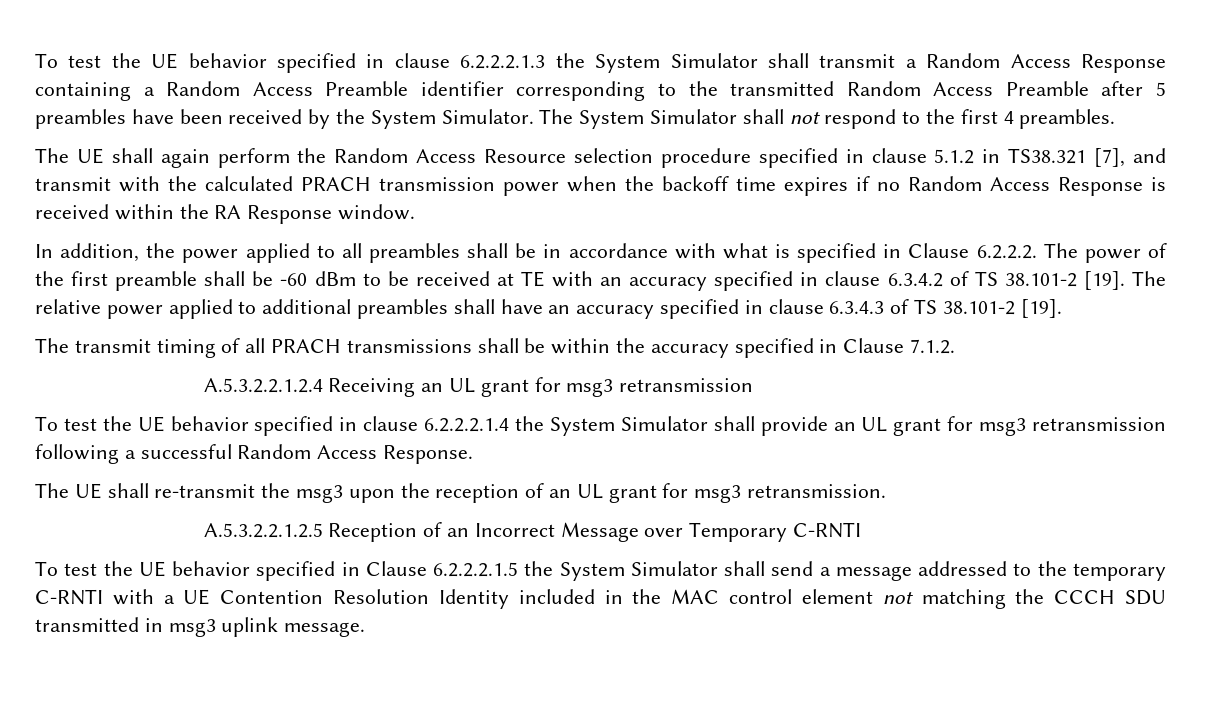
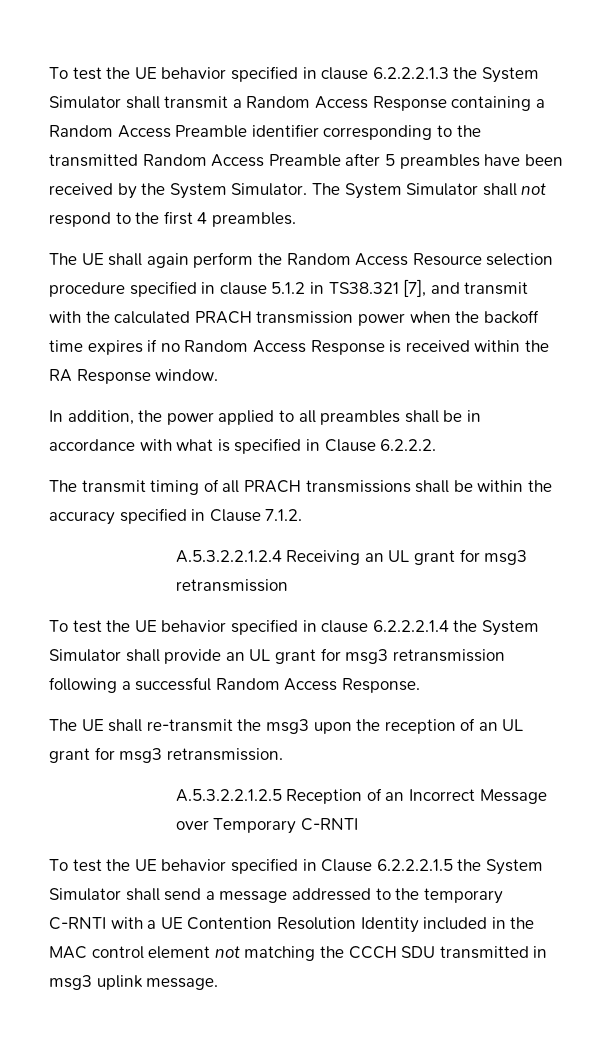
[1043,243,1167,263] [35,271,1166,291] [35,299,1062,319] The power of the first preamble shall be -60 dBm to be received at TE with an accuracy specified in clause 6.3.4.2 of TS 38.101-2 [19]. The relative power applied to additional preambles shall have an accuracy specified in clause 6.3.4.3 of TS 38.101-2 [19]. -> (437, 445) none

